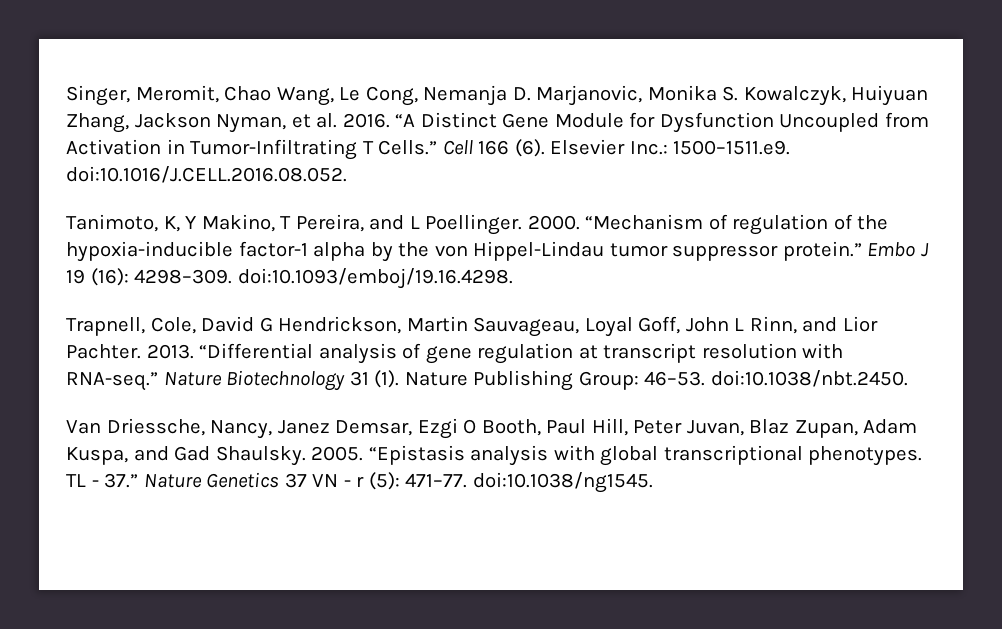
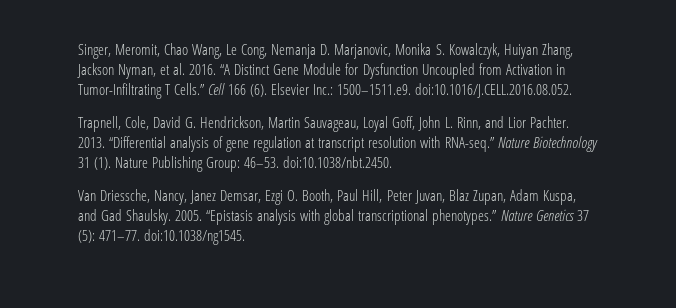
[851,85,929,106] Huiyuan -> [503,44,538,59] Huiyan
[66,214,889,235] [66,241,929,262] [66,268,513,289] // Tanimoto, K, Y Makino, T Pereira, and L Poellinger. 2000. “Mechanism of regulation of the hypoxia-inducible factor-1 alpha by the von Hippel-Lindau tumor suppressor protein.” Embo J 19 (16): 4298–309. doi:10.1093/emboj/19.16.4298. -> (573, 90) none
[259,317,273,332] G -> [185,117,197,128] G.
[734,318,745,331] L -> [444,117,453,128] L.
[463,419,477,434] O -> [287,190,299,201] O.
[808,446,923,466] [66,472,365,488] phenotypes. TL - 37.” Nature Genetics 37 VN - r -> [432,209,589,225] phenotypes.” Nature Genetics 37

